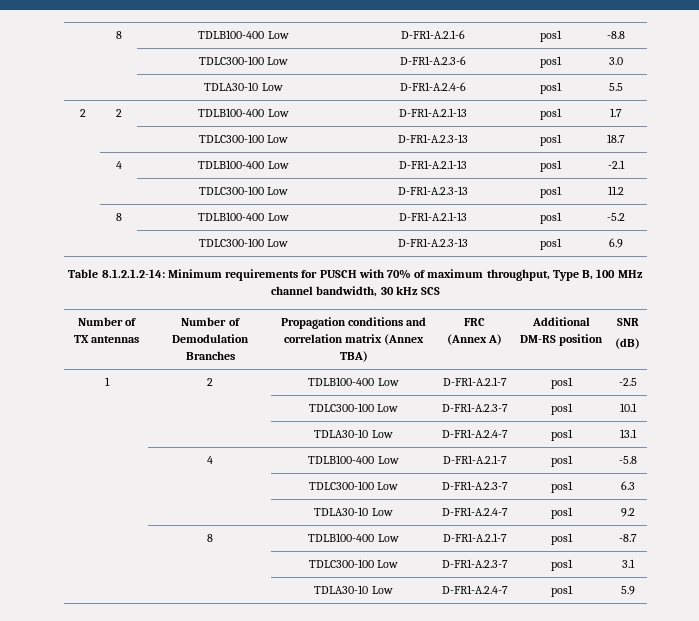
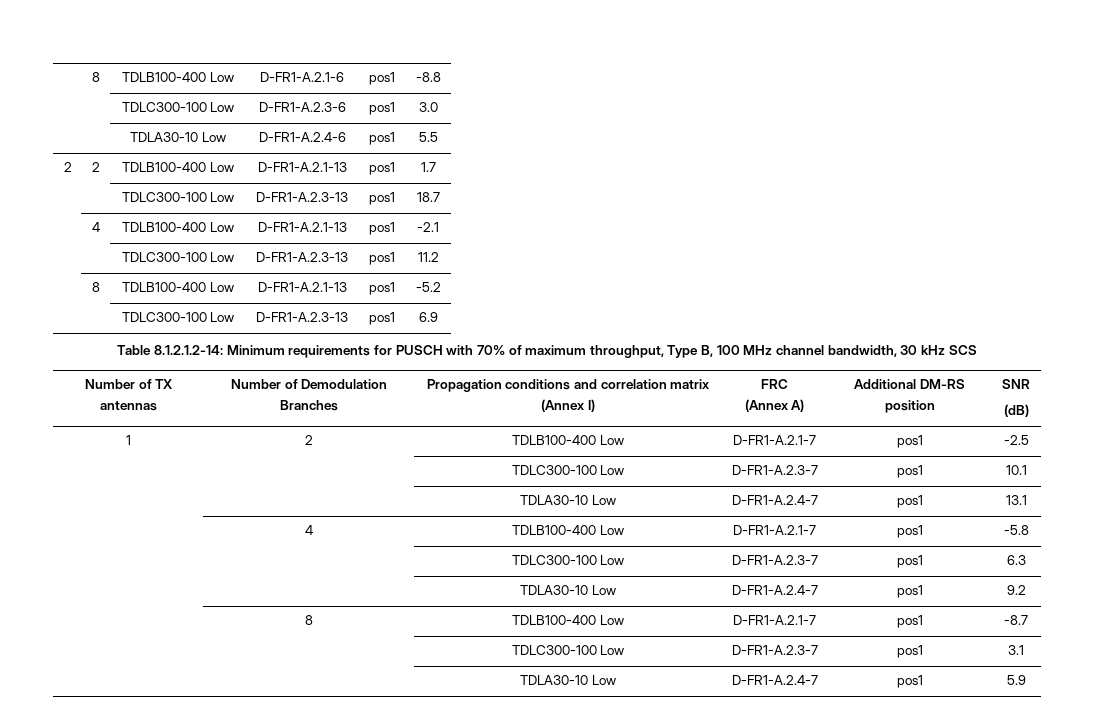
[339,351,368,362] TBA) -> [587,399,595,412] I)

